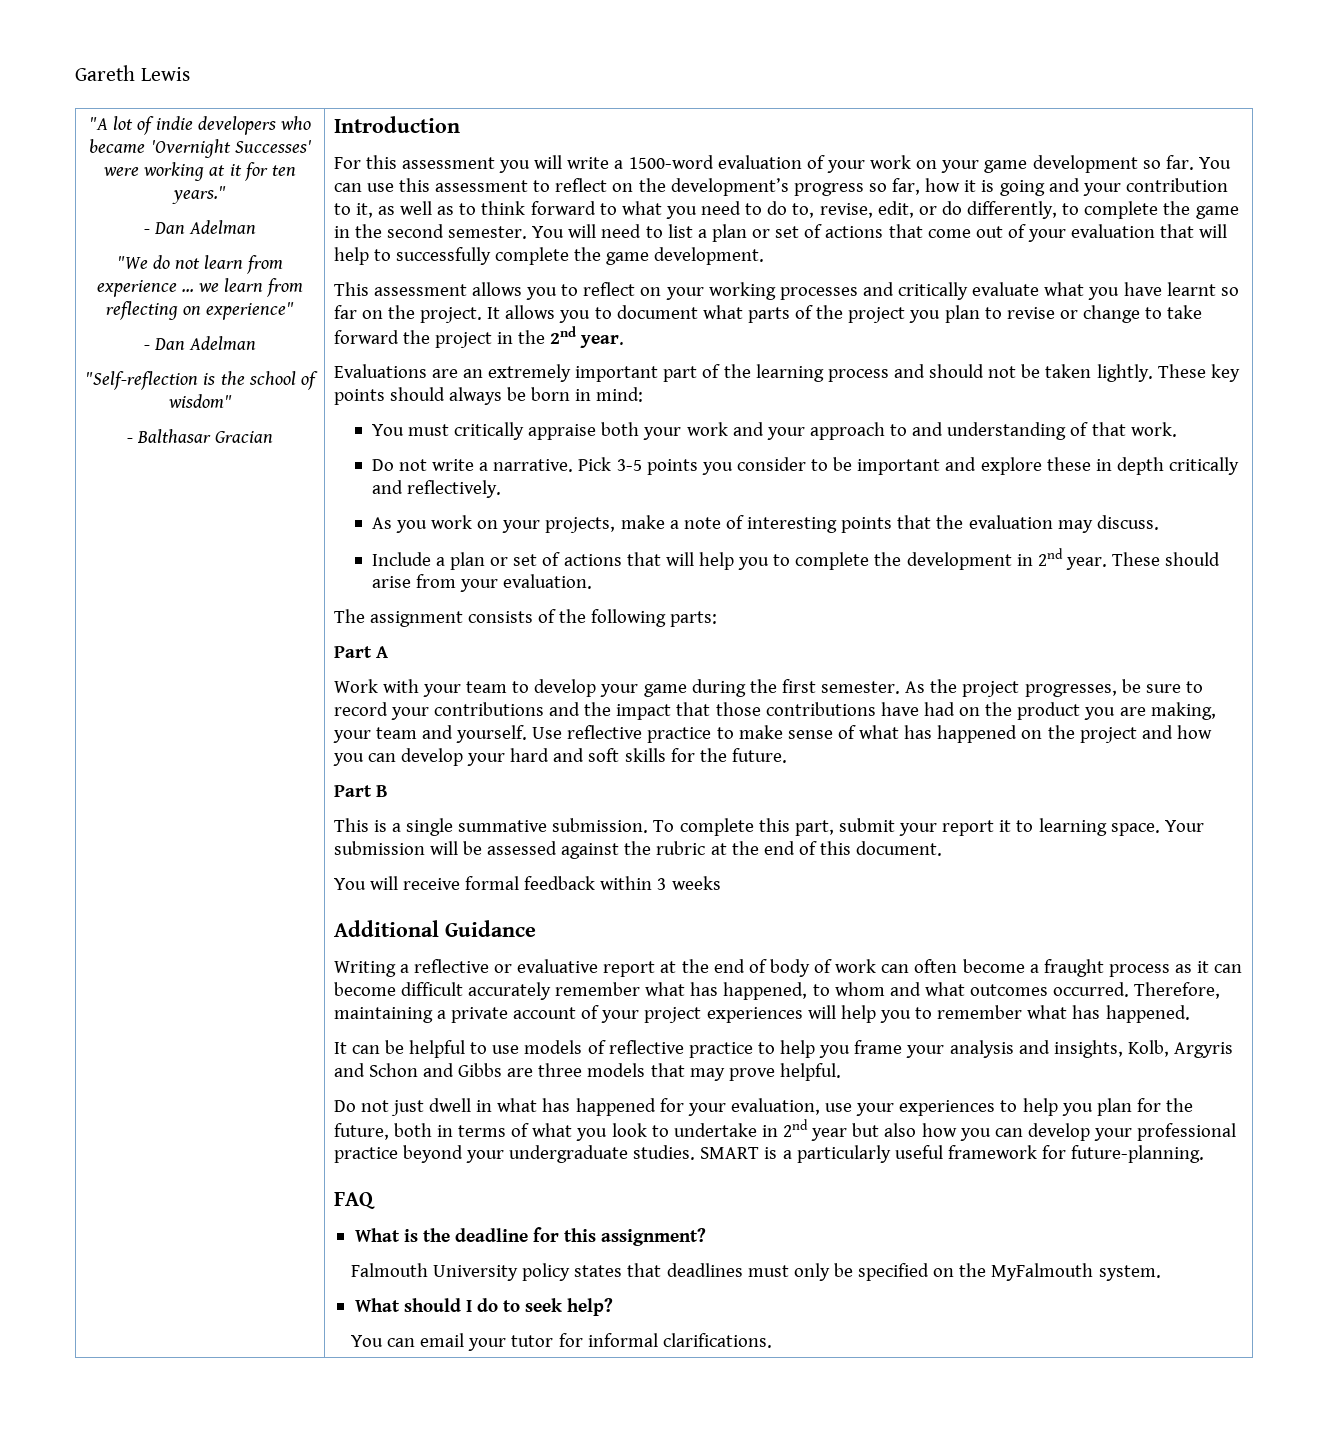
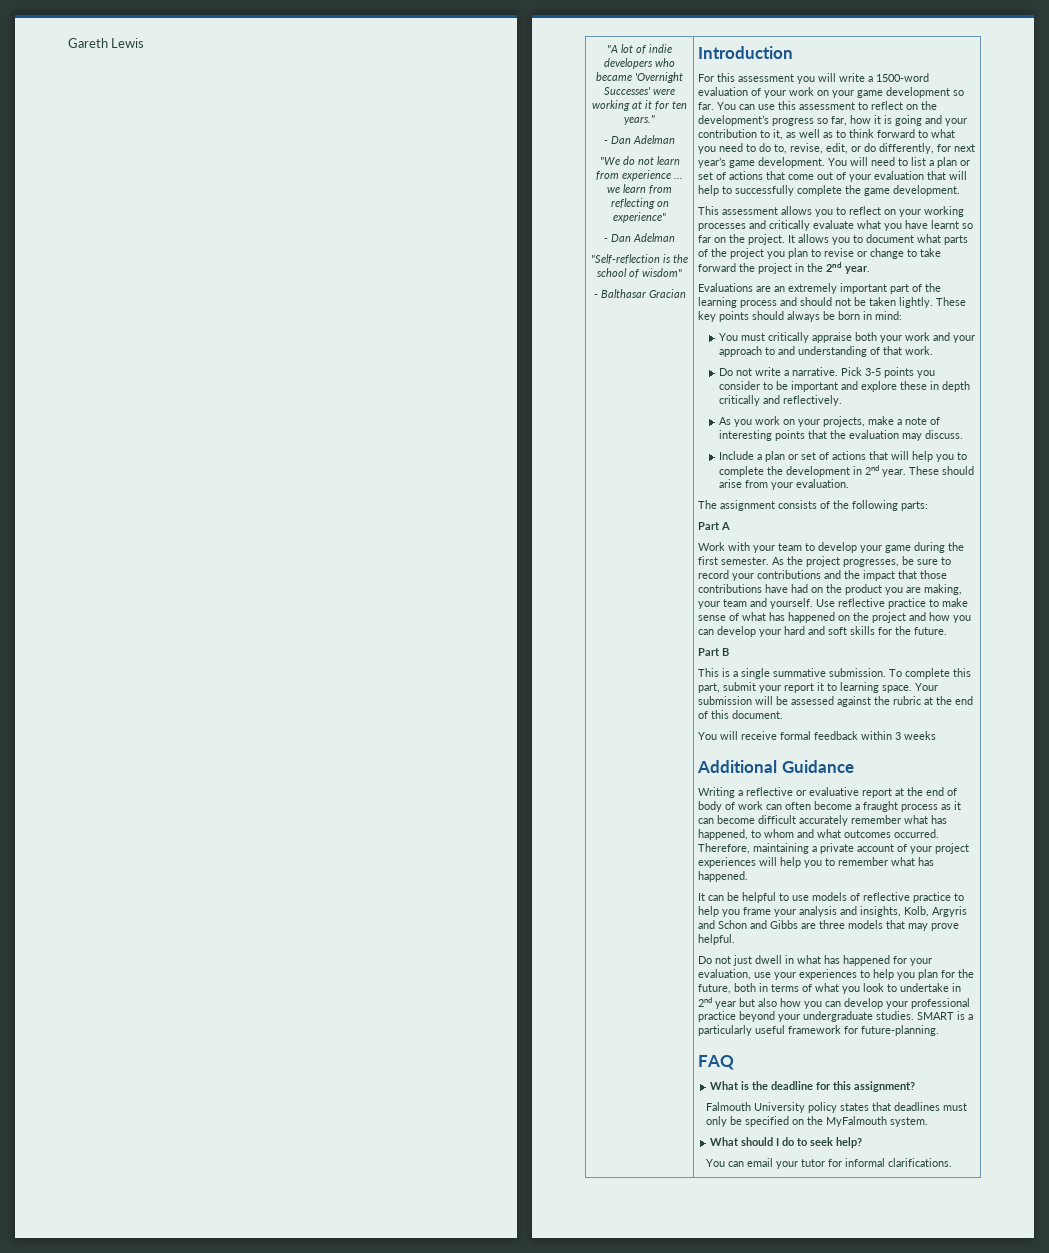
[1062,201,1239,219] [333,224,528,239] to complete the game in the second semester. -> [937,144,976,152] [698,157,826,168] for next year’s game development.

